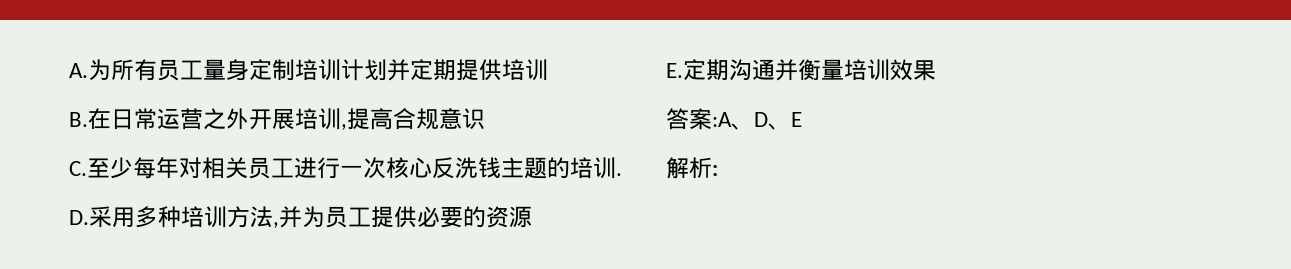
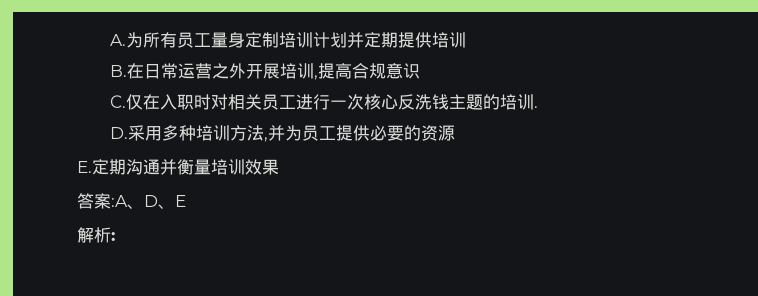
[87,157,179,179] 至少每年 -> [126,94,212,110] 仅在入职时

